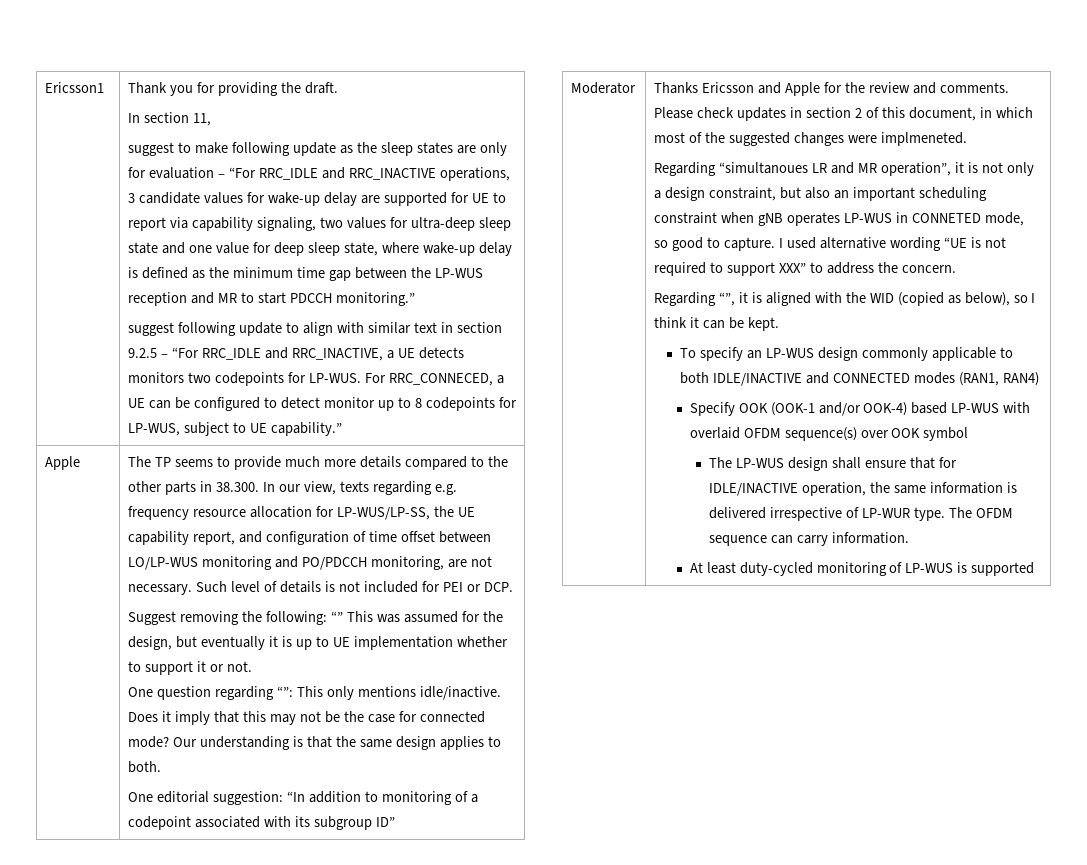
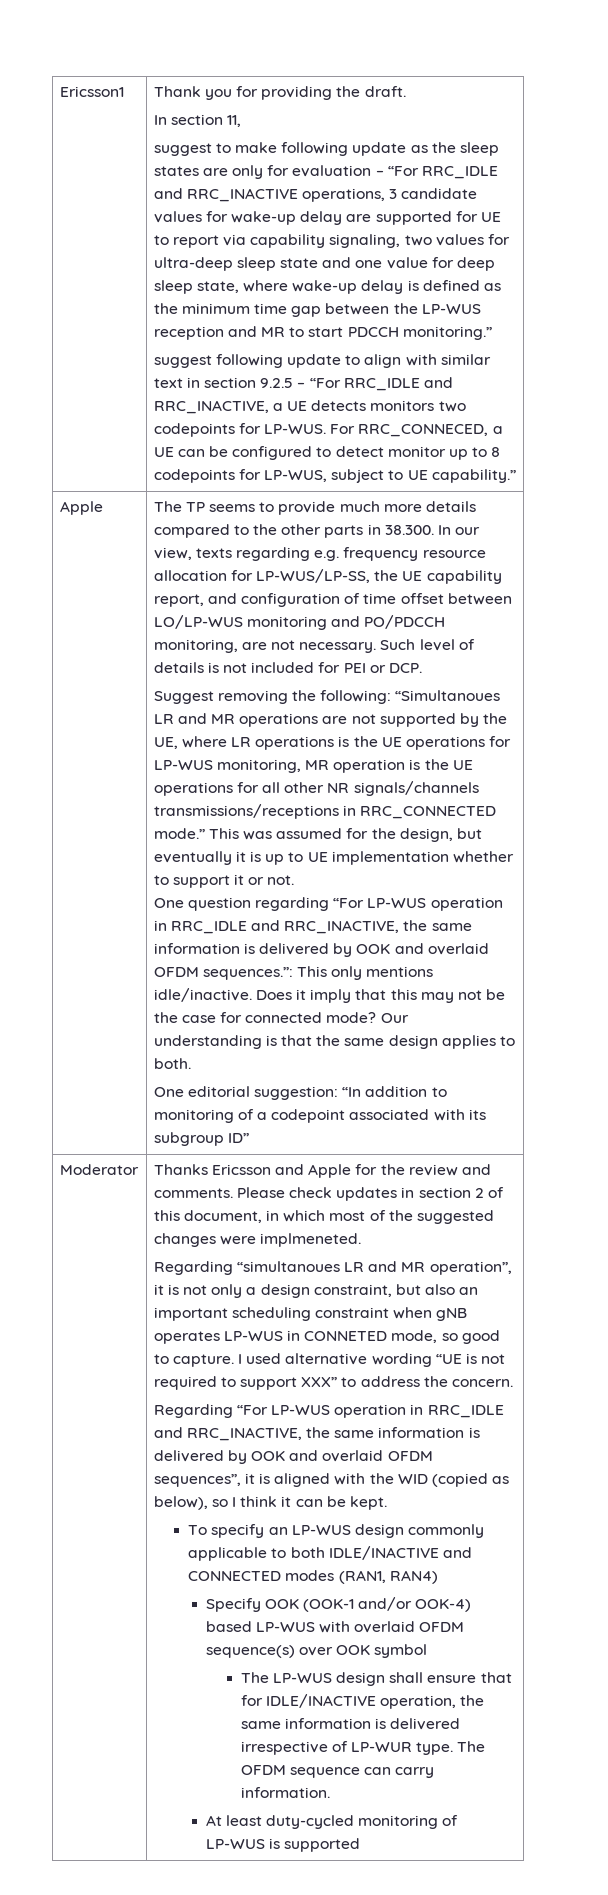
[331,611,344,622] “” -> [395,690,501,701] [153,713,508,727] [153,736,512,750] [153,759,473,773] [153,781,479,796] [153,804,496,819] [153,828,205,839] “Simultanoues LR and MR operations are not supported by the UE, where LR operations is the UE operations for LP-WUS monitoring, MR operation is the UE operations for all other NR signals/channels transmissions/receptions in RRC_CONNECTED mode.”
[277,686,294,697] “”: -> [333,897,503,911] [153,920,472,934] [153,943,489,957] [153,967,293,980] “For LP-WUS operation in RRC_IDLE and RRC_INACTIVE, the same information is delivered by OOK and overlaid OFDM sequences.”:
[719,292,736,306] “”, -> [236,1404,504,1418] [153,1427,480,1441] [153,1450,433,1464] [153,1474,241,1487] “For LP-WUS operation in RRC_IDLE and RRC_INACTIVE, the same information is delivered by OOK and overlaid OFDM sequences”,

